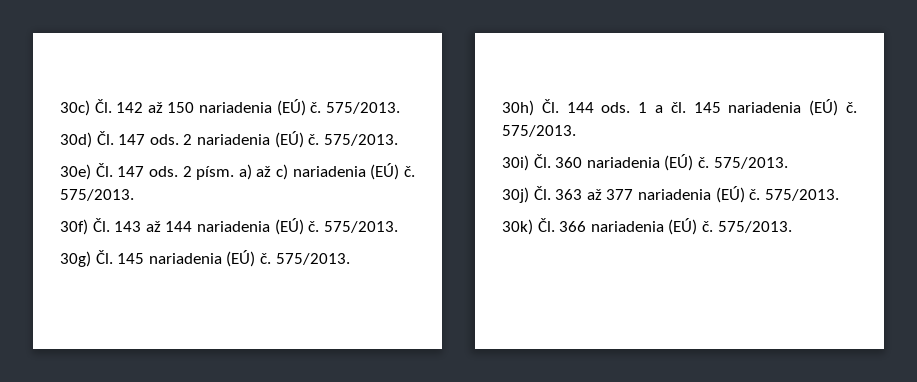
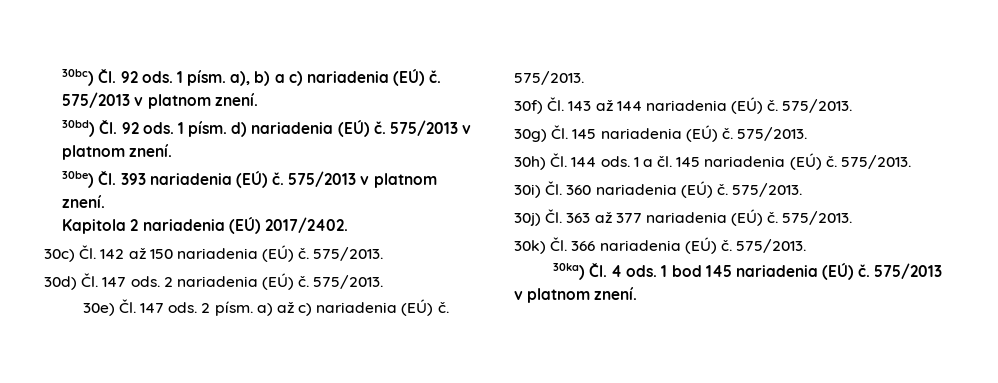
(60, 108) none -> [62,69,442,86] [62,92,258,109] [62,120,472,137] [62,144,173,160] [62,171,437,188] [62,195,106,208] [62,217,348,234] 30bc) Čl. 92 ods. 1 písm. a), b) a c) nariadenia (EÚ) č. 575/2013 v platnom znení. // 30bd) Čl. 92 ods. 1 písm. d) nariadenia (EÚ) č. 575/2013 v platnom znení. // 30be) Čl. 393 nariadenia (EÚ) č. 575/2013 v platnom znení. // Kapitola 2 nariadenia (EÚ) 2017/2402. //
(792, 227) none -> [552,263,943,280] [514,287,638,303] // 30ka) Čl. 4 ods. 1 bod 145 nariadenia (EÚ) č. 575/2013 v platnom znení.

